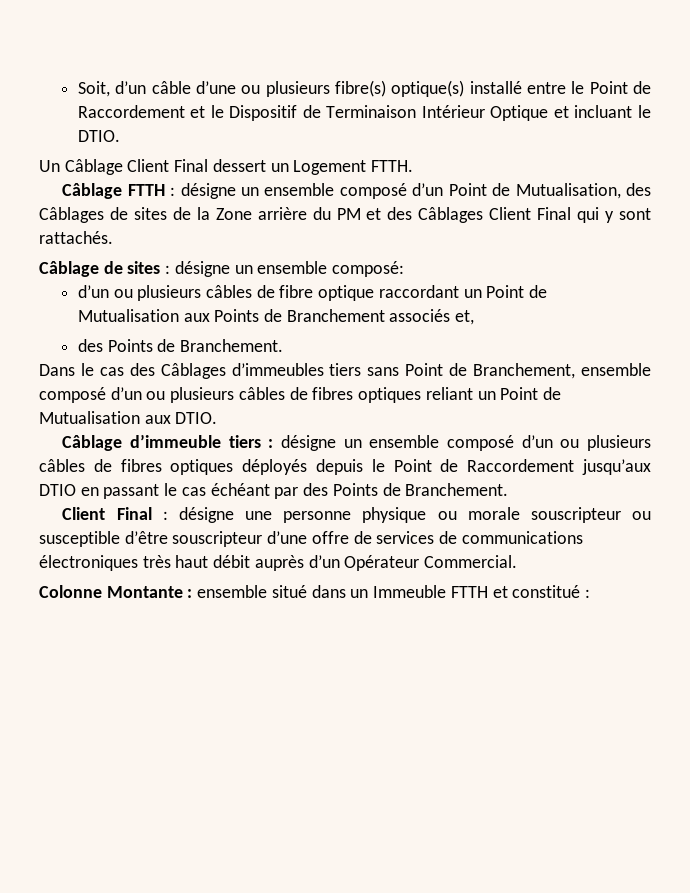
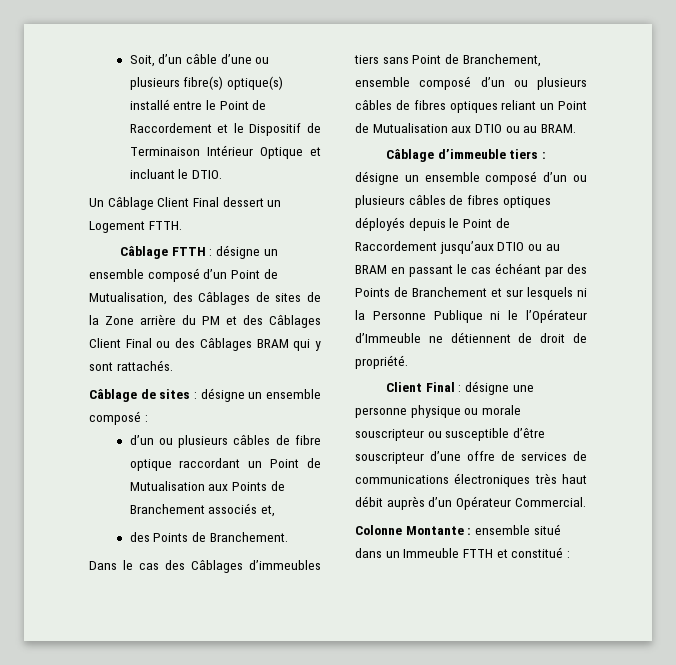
(572, 213) none -> [156,338,289,351] ou des Câblages BRAM
[332,261,405,277] composé: -> [89,411,148,425] composé :
[175,412,218,424] DTIO. -> [474,124,576,133] DTIO ou au BRAM.
(76, 490) none -> [527,244,560,251] [355,265,387,274] ou au BRAM
[405,483,509,496] Branchement. -> [412,287,587,300] [355,309,587,323] [355,332,587,343] [355,355,408,369] Branchement et sur lesquels ni la Personne Publique ni le l’Opérateur d’Immeuble ne détiennent de droit de propriété.

